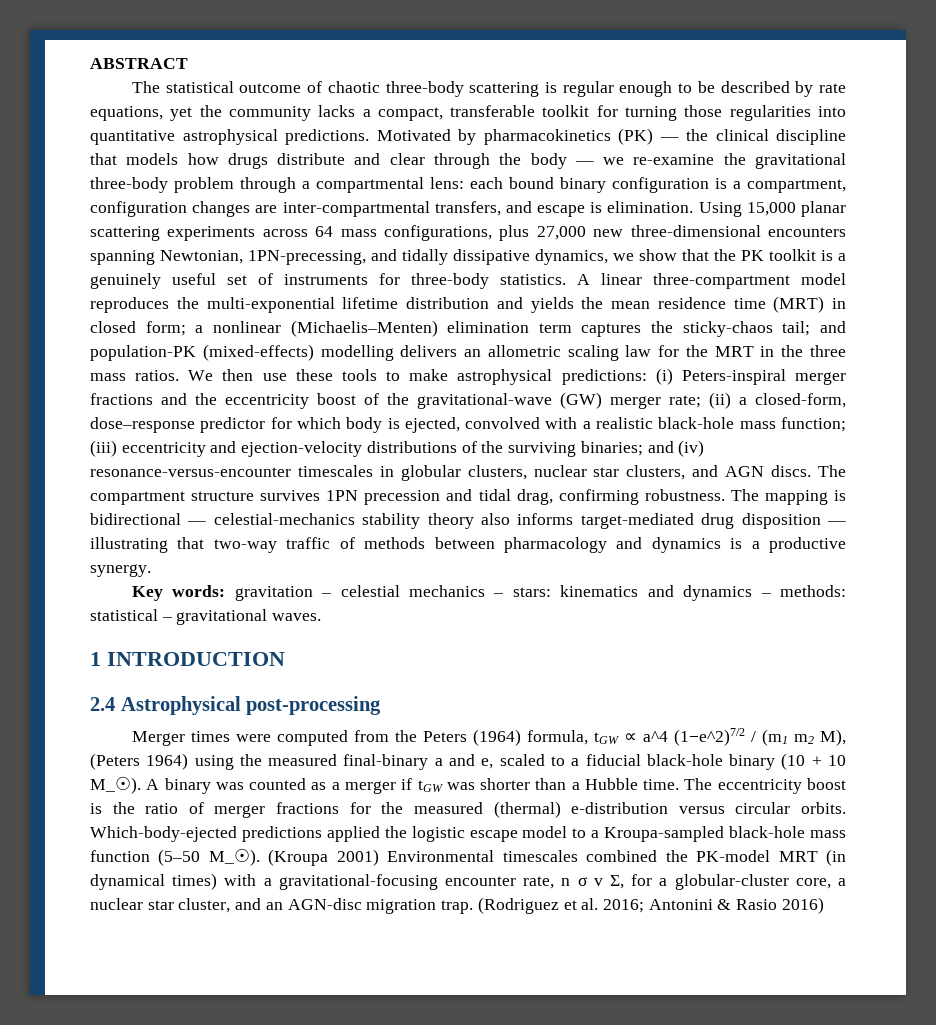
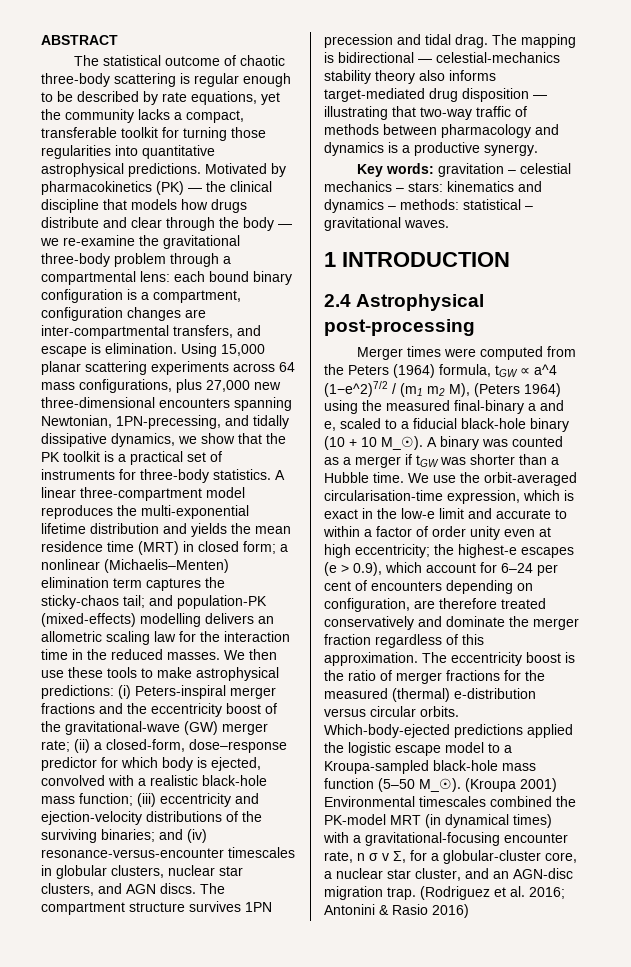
[90,273,216,289] genuinely useful -> [130,451,183,465] practical
[714,345,846,357] [90,370,180,381] MRT in the three mass ratios. -> [224,631,290,642] [41,649,220,660] interaction time in the reduced masses.
[516,489,725,505] drag, confirming robustness. -> [455,34,488,48] drag.
(680, 784) none -> [408,472,577,486] [324,490,574,504] [324,508,567,519] [323,526,551,540] [324,544,574,558] [324,562,558,576] [324,580,533,594] [324,598,546,612] [324,616,579,630] [324,634,484,648] [324,652,418,666] We use the orbit-averaged circularisation-time expression, which is exact in the low-e limit and accurate to within a factor of order unity even at high eccentricity; the highest-e escapes (e > 0.9), which account for 6–24 per cent of encounters depending on configuration, are therefore treated conservatively and dominate the merger fraction regardless of this approximation.

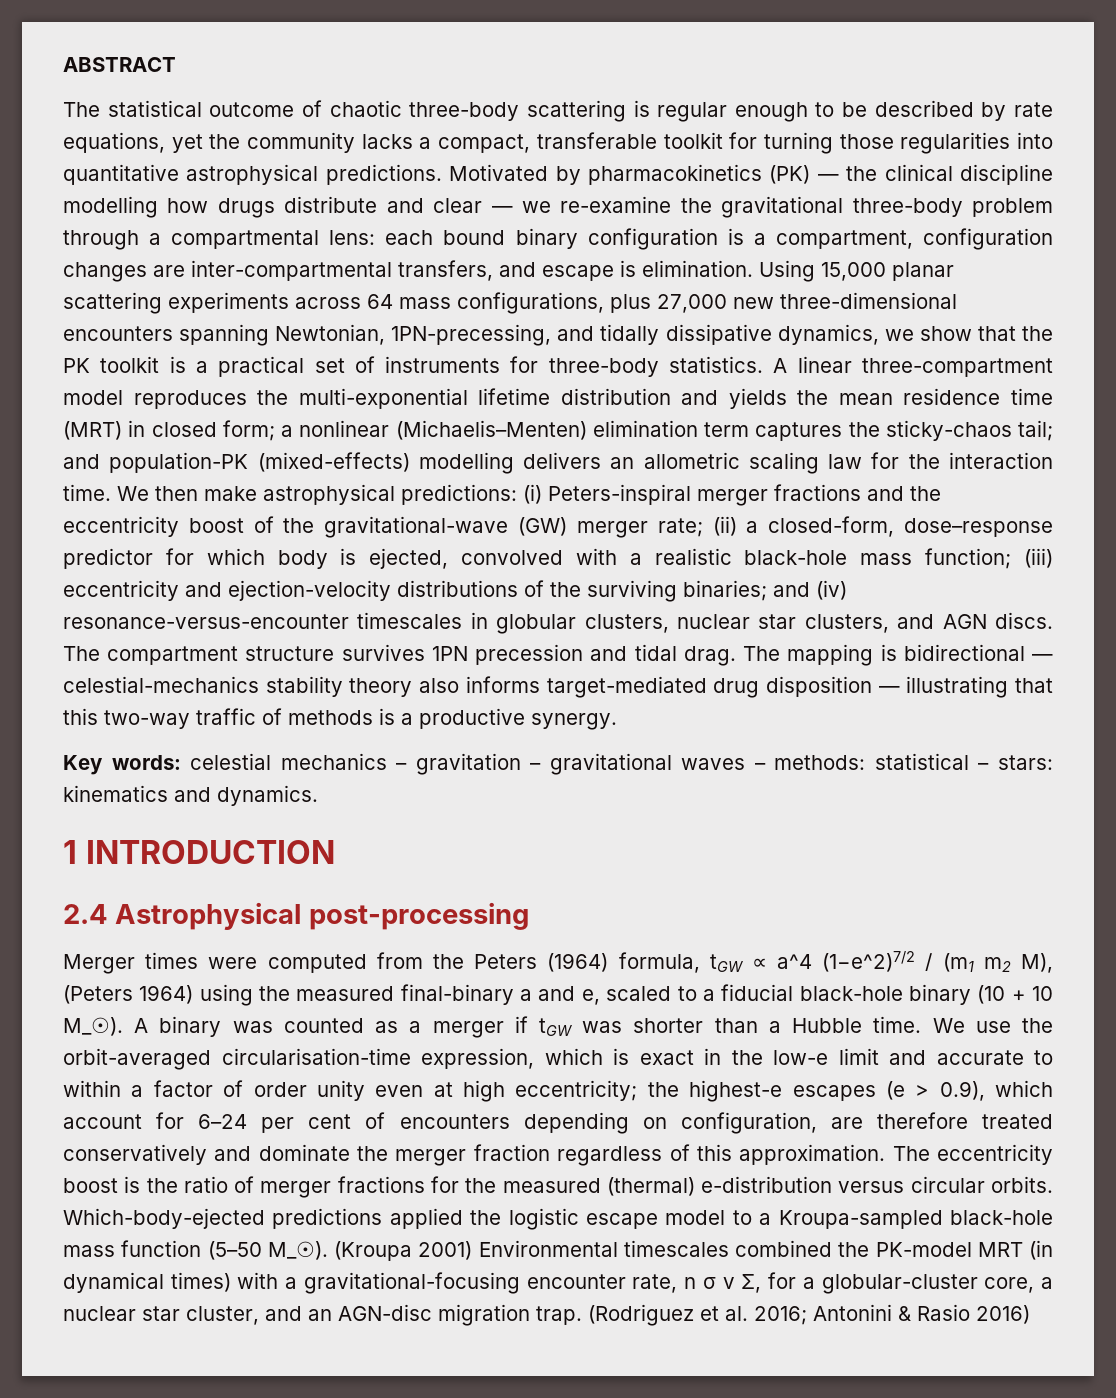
[103,199,177,210] that models -> [63,196,158,218] modelling
[166,217,274,231] through the body -> (483, 205) none
[41,649,277,660] [41,667,153,678] time in the reduced masses. We then use these tools to -> [63,484,198,501] time. We then
(416, 111) none -> [63,708,98,725] this
[383,124,559,138] [324,142,384,156] between pharmacology and dynamics -> (373, 717) none
[437,163,571,177] [324,181,542,192] [324,199,533,213] [324,217,449,231] gravitation – celestial mechanics – stars: kinematics and dynamics – methods: statistical – gravitational waves. -> [190,753,1053,775] [63,785,318,806] celestial mechanics – gravitation – gravitational waves – methods: statistical – stars: kinematics and dynamics.

